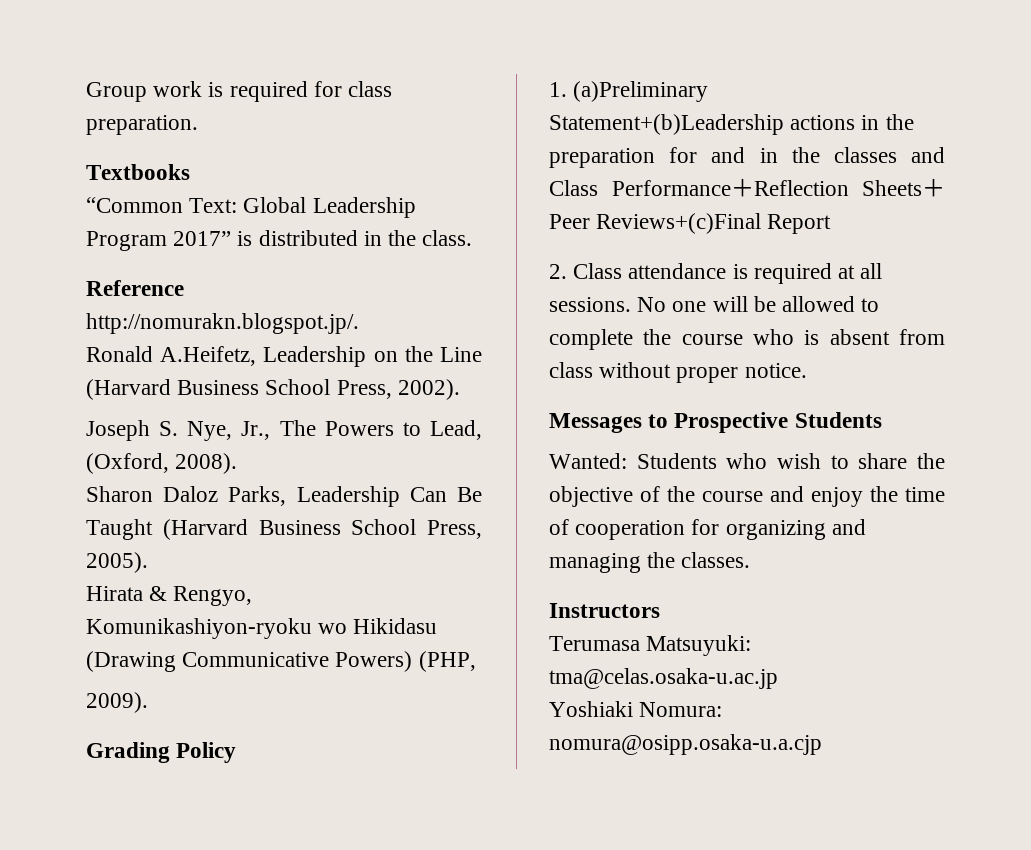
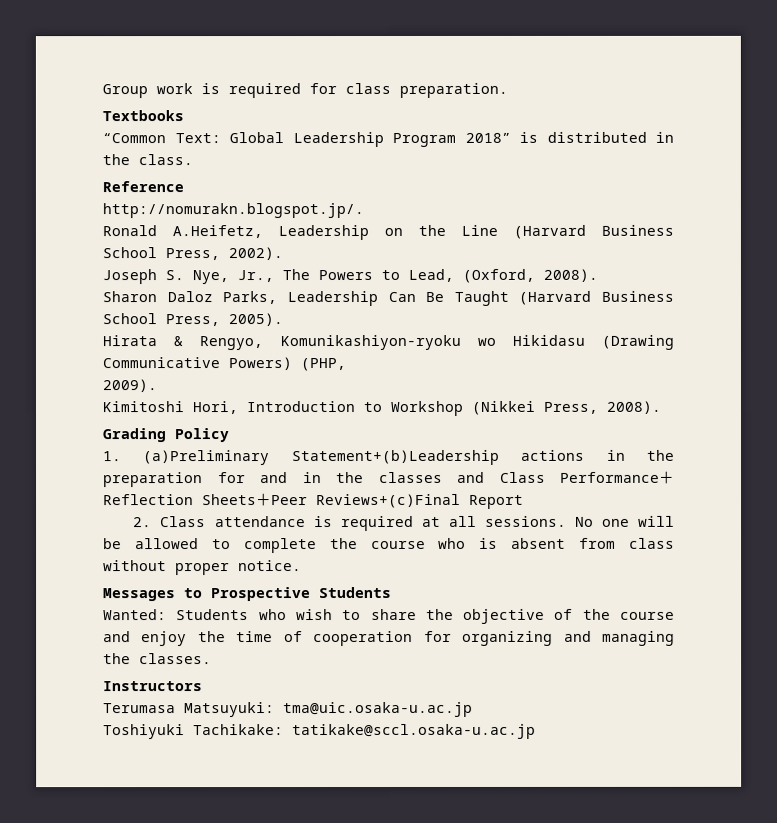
[173,231,232,246] 2017” -> [464,132,511,143] 2018”
(148, 702) none -> [102,400,662,416] // Kimitoshi Hori, Introduction to Workshop (Nikkei Press, 2008).
[549,668,778,689] [549,701,723,717] [549,734,822,755] tma@celas.osaka-u.ac.jp // Yoshiaki Nomura: nomura@osipp.osaka-u.a.cjp -> [283,701,473,718] [103,723,536,740] tma@uic.osaka-u.ac.jp // Toshiyuki Tachikake: tatikake@sccl.osaka-u.ac.jp

